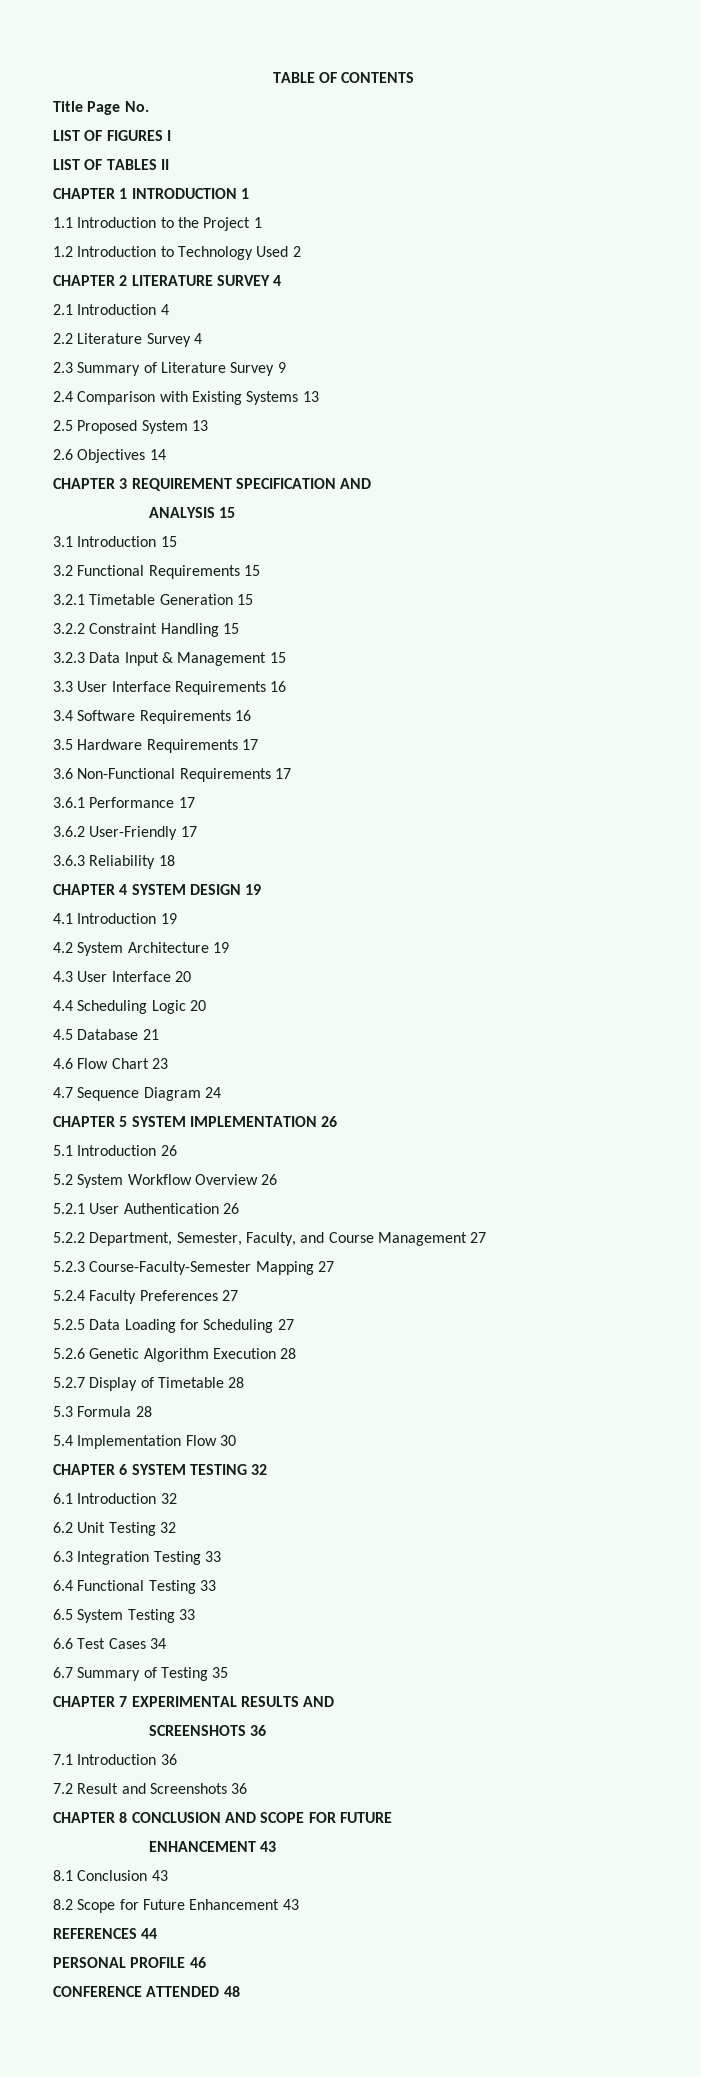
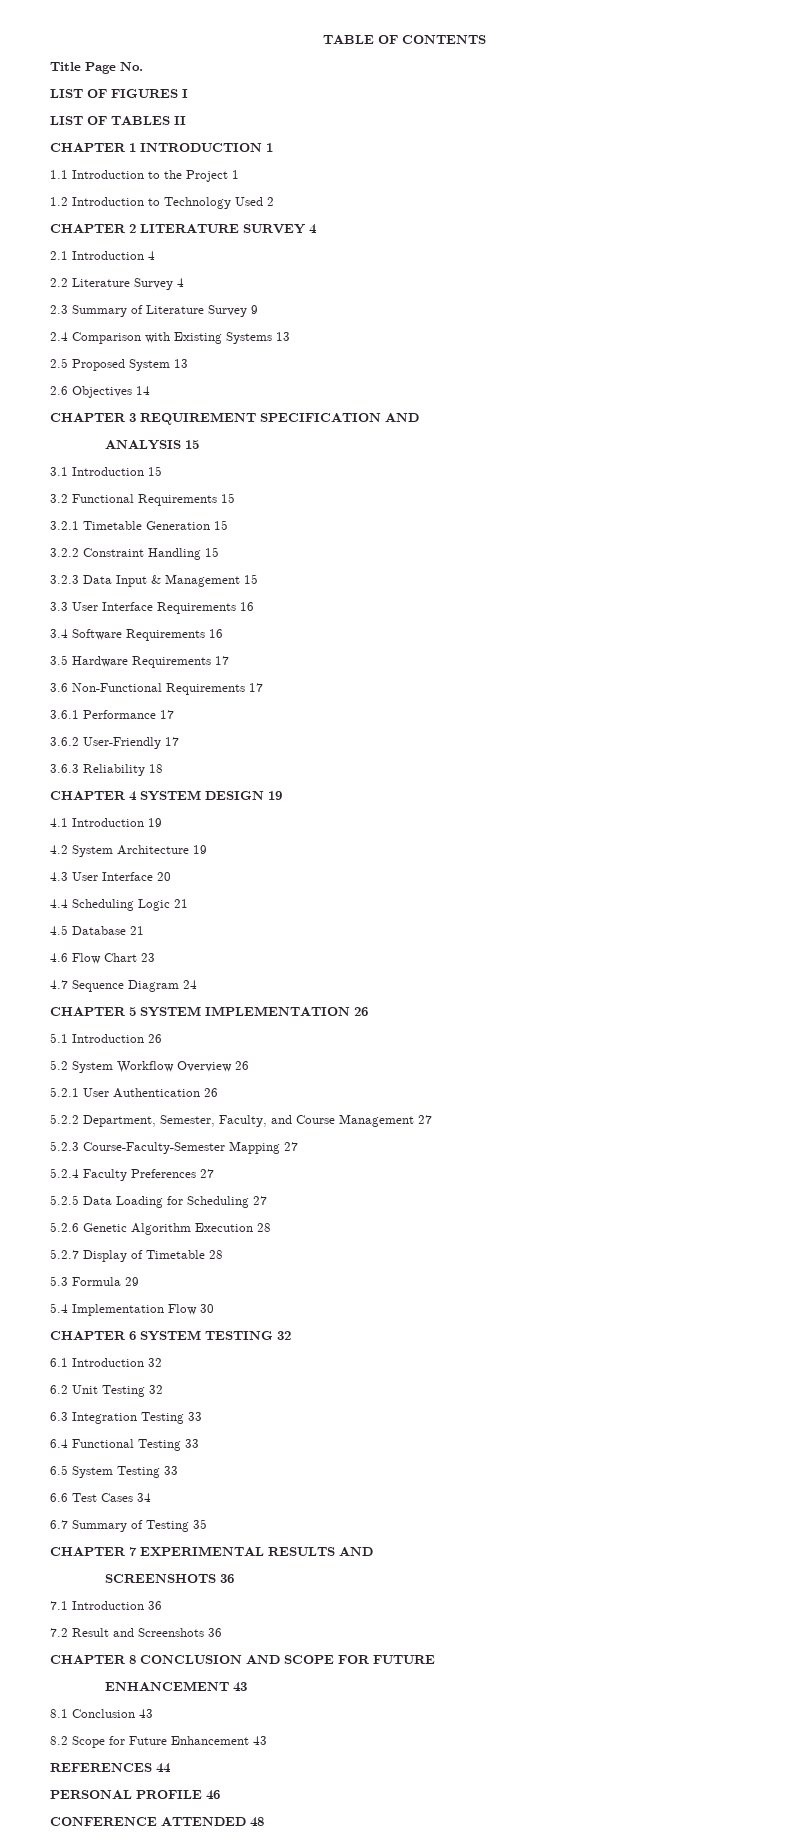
[189,1000,206,1011] 20 -> [174,899,188,908] 21
[135,1406,152,1417] 28 -> [125,1277,139,1286] 29

